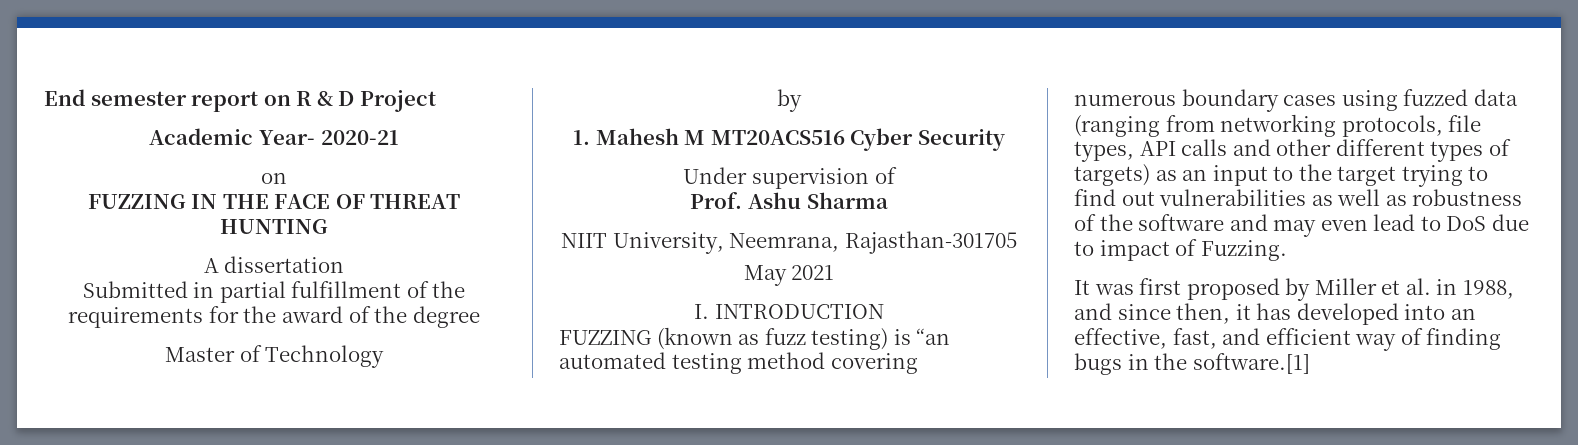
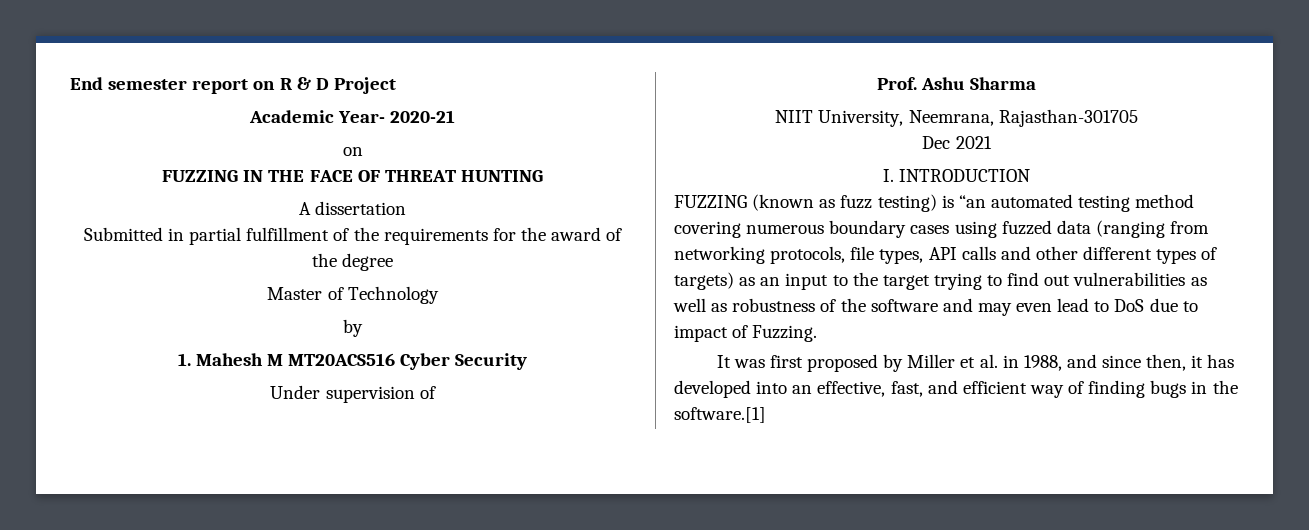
[743,265,787,286] May -> [922,136,951,149] Dec

